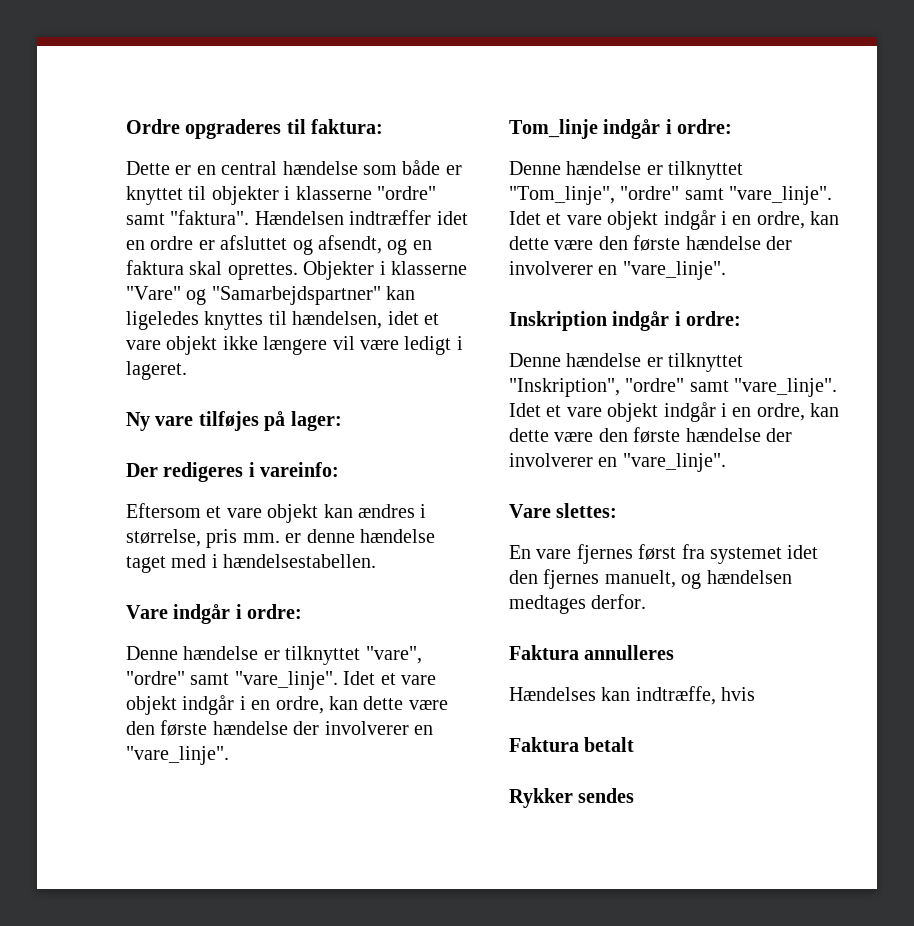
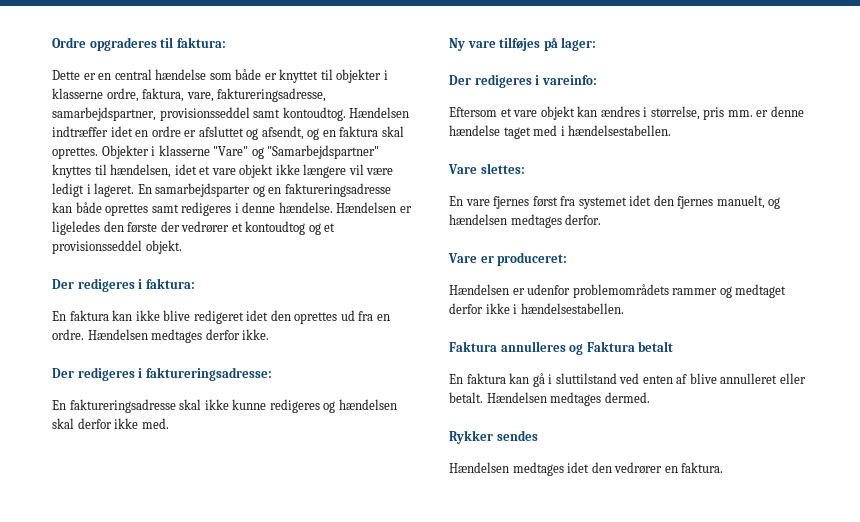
[377,186,436,200] [126,210,250,225] "ordre" samt "faktura". -> [106,88,327,102] [52,107,346,121] ordre, faktura, vare, faktureringsadresse, samarbejdspartner, provisionsseddel samt kontoudtog.
[386,286,416,300] [126,311,199,330] kan ligeledes -> (380, 152) none
(187, 370) none -> [137,183,391,197] [52,202,412,216] [52,221,336,235] [52,240,182,254] [52,278,195,292] [52,310,390,324] [52,329,270,343] [52,367,272,381] [52,399,397,413] [52,418,169,429] En samarbejdsparter og en faktureringsadresse kan både oprettes samt redigeres i denne hændelse. Hændelsen er ligeledes den første der vedrører et kontoudtog og et provisionsseddel objekt. // Der redigeres i faktura: // En faktura kan ikke blive redigeret idet den oprettes ud fra en ordre. Hændelsen medtages derfor ikke. // Der redigeres i faktureringsadresse: // En faktureringsadresse skal ikke kunne redigeres og hændelsen skal derfor ikke med.
[126,604,303,624] [126,646,422,665] [126,671,436,690] [126,695,448,715] [126,720,433,736] [126,746,229,765] [509,119,733,139] [509,161,744,180] [509,186,833,205] [509,210,840,230] [509,235,792,251] [509,261,726,280] [509,311,742,331] [509,353,744,372] [509,378,838,397] [509,402,840,422] [509,427,792,443] [509,453,726,472] // Vare indgår i ordre: // Denne hændelse er tilknyttet "vare", "ordre" samt "vare_linje". Idet et vare objekt indgår i en ordre, kan dette være den første hændelse der involverer en "vare_linje". // Tom_linje indgår i ordre: // Denne hændelse er tilknyttet "Tom_linje", "ordre" samt "vare_linje". Idet et vare objekt indgår i en ordre, kan dette være den første hændelse der involverer en "vare_linje". // Inskription indgår i ordre: // Denne hændelse er tilknyttet "Inskription", "ordre" samt "vare_linje". Idet et vare objekt indgår i en ordre, kan dette være den første hændelse der involverer en "vare_linje". -> (672, 130) none
[509,645,675,660] [509,686,756,705] [509,737,635,752] [509,788,635,808] Faktura annulleres // Hændelses kan indtræffe, hvis // Faktura betalt // Rykker sendes -> [448,252,568,266] [449,284,787,298] [449,303,624,314] [449,341,674,355] [449,373,806,387] [449,392,650,406] [449,430,538,444] [449,462,724,476] Vare er produceret: // Hændelsen er udenfor problemområdets rammer og medtaget derfor ikke i hændelsestabellen. // Faktura annulleres og Faktura betalt // En faktura kan gå i sluttilstand ved enten af blive annulleret eller betalt. Hændelsen medtages dermed. // Rykker sendes // Hændelsen medtages idet den vedrører en faktura.

